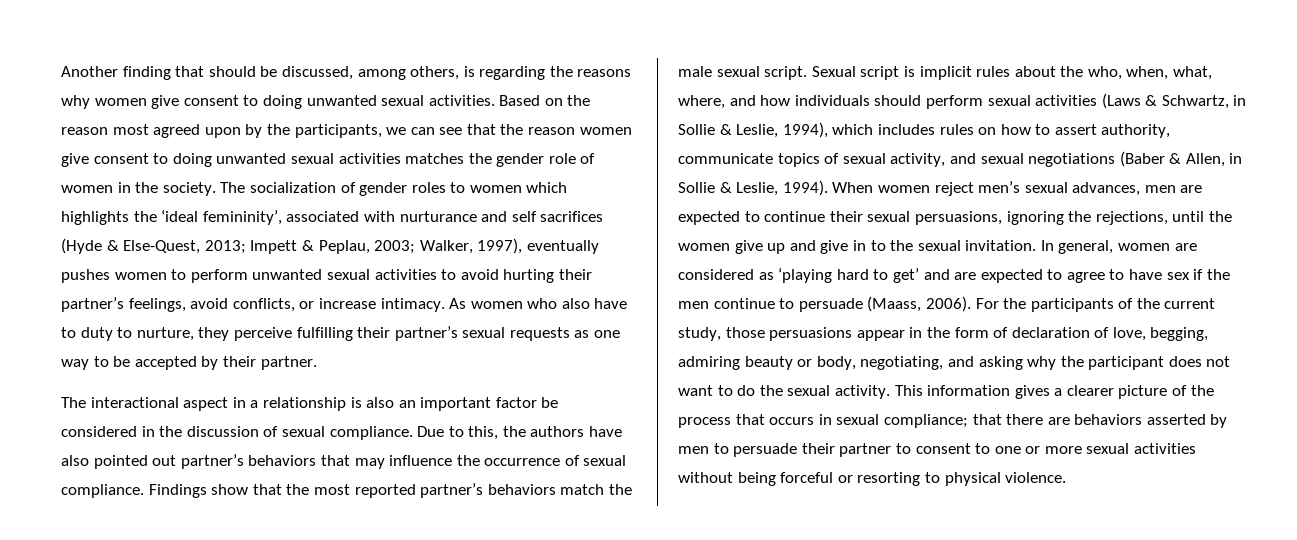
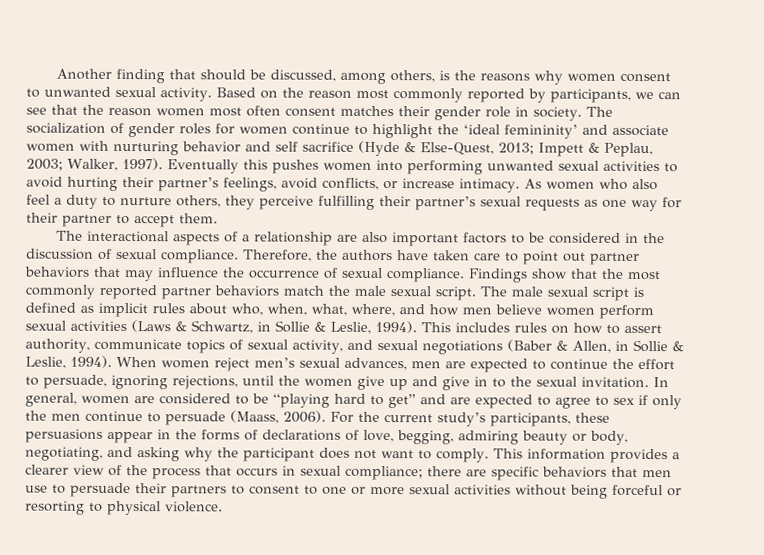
[479,66,546,80] regarding -> (451, 75) none
[151,95,495,109] give consent to doing unwanted sexual activities. -> [620,72,672,83] [26,86,212,102] consent to unwanted sexual activity.
[153,124,290,138] agreed upon by the -> [392,88,546,103] commonly reported by
[61,153,596,167] [61,182,159,193] give consent to doing unwanted sexual activities matches the gender role of women in the -> [209,105,529,121] most often consent matches their gender role in
[450,182,568,193] [61,209,477,225] to women which highlights the ‘ideal femininity’, associated with nurturance -> [215,123,669,139] [26,140,241,156] for women continue to highlight the ‘ideal femininity’ and associate women with nurturing behavior
[540,211,604,222] sacrifices -> [302,141,354,152] sacrifice
[477,238,599,254] [61,269,248,283] 1997), eventually pushes women to perform -> [121,157,483,175] 1997). Eventually this pushes women into performing
[594,298,628,309] [61,327,194,341] have to duty to nurture, -> [26,194,221,209] feel a duty to nurture others,
[93,356,317,370] [61,397,537,411] to be accepted by their partner. // The interactional aspect in a relationship is also an important factor -> [662,197,682,209] [26,212,218,228] [56,230,526,247] for their partner to accept them. // The interactional aspects of a relationship are also important factors to
[417,426,623,440] [61,454,244,469] Due to this, the authors have also pointed out partner’s -> [243,249,640,265] Therefore, the authors have taken care to point out partner
[354,483,484,498] reported partner’s -> [25,284,211,300] commonly reported partner
[811,66,915,80] Sexual script is -> [480,286,644,301] [25,302,94,313] The male sexual script is defined as
[1060,66,1084,77] the -> (227, 309) none
[794,95,922,106] individuals should -> [462,304,595,316] men believe women
[782,122,874,138] 1994), which -> [375,320,451,334] 1994). This
[829,211,1092,225] their sexual persuasions, ignoring the -> [612,358,675,371] [25,374,168,390] the effort to persuade, ignoring
[758,267,833,283] as ‘playing -> [235,393,330,408] to be “playing
[892,268,919,283] get’ -> [388,394,416,409] get”
[1129,269,1163,280] have -> (609, 401) none
(1204, 274) none -> [652,395,682,410] only
[1030,298,1216,312] [678,327,765,341] participants of the current study, those -> [384,412,610,427] current study’s participants, these
[954,327,1090,338] form of declaration -> [201,429,341,441] forms of declarations
[737,385,890,399] do the sexual activity. -> [436,448,489,463] comply.
[1014,385,1050,399] gives -> [609,448,668,464] provides
[1118,385,1168,399] picture -> [73,464,105,475] view
[972,414,1002,425] that -> (423, 473) none
[1074,414,1228,428] [678,446,709,454] behaviors asserted by men -> [491,466,672,481] [25,485,48,493] specific behaviors that men use
[839,443,892,457] partner -> [171,485,227,498] partners

